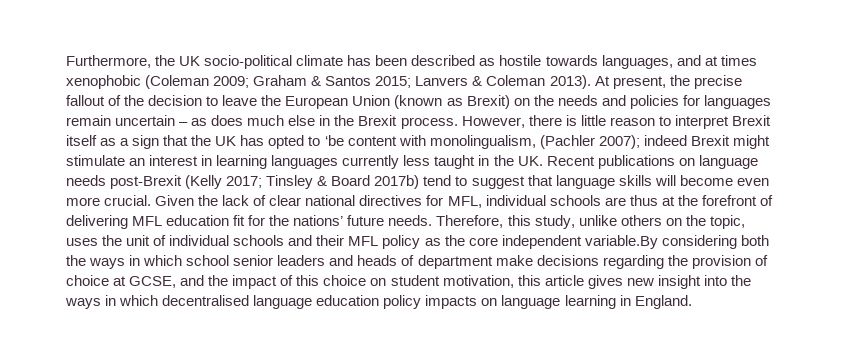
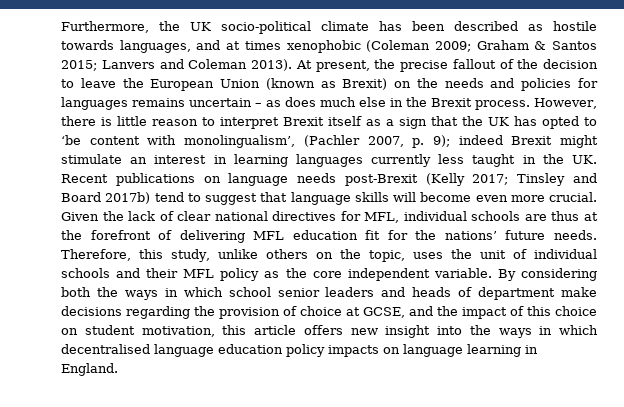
[472,76,483,86] & -> [159,59,184,69] and
[66,115,111,126] remain -> [132,98,186,107] remains
[429,135,640,149] monolingualism, (Pachler 2007); -> [184,135,450,148] monolingualism’, (Pachler 2007, p. 9);
[317,176,328,186] & -> [573,173,597,183] and
[584,235,658,249] variable.By -> [433,268,516,281] variable. By
[587,275,623,289] gives -> [303,325,343,335] offers

